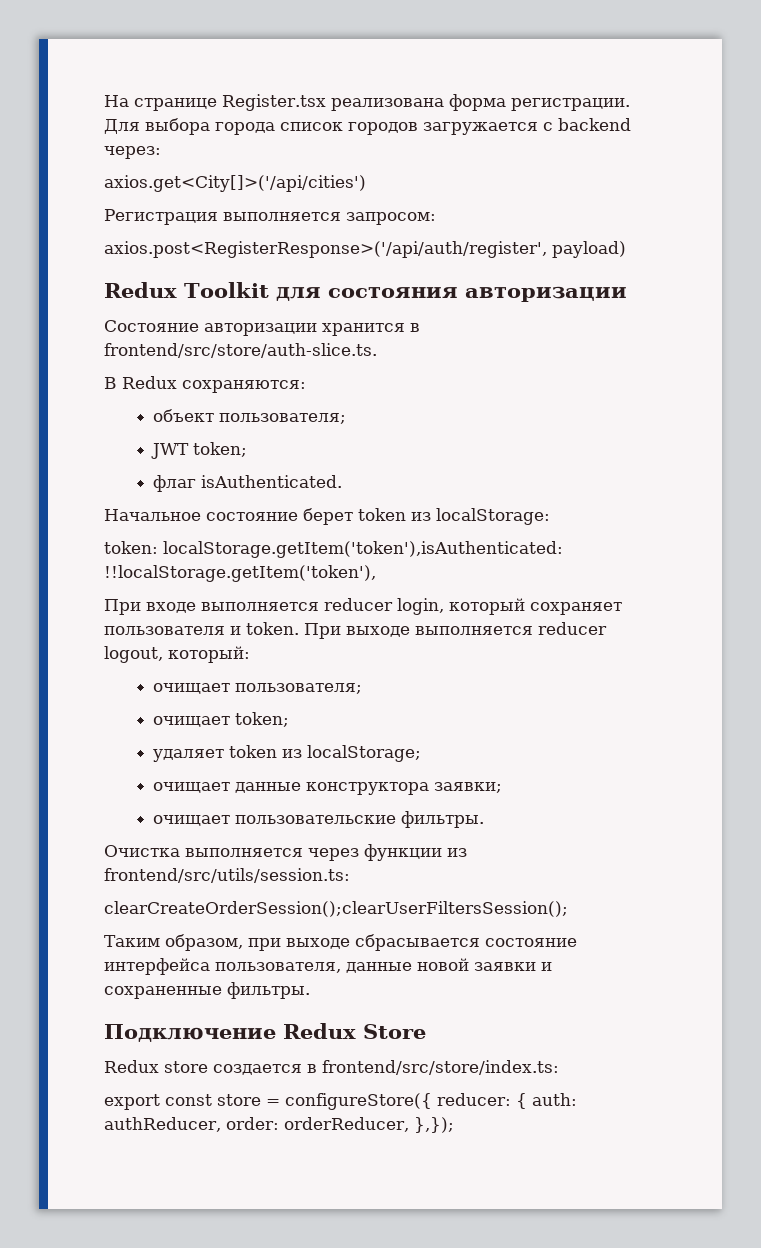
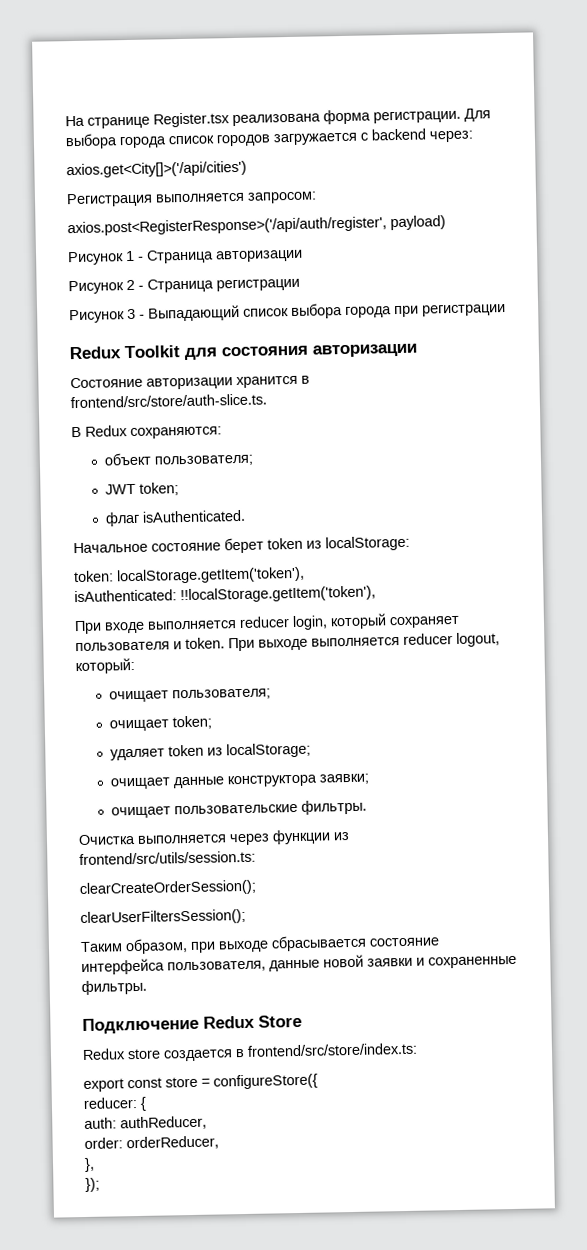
(626, 249) none -> [67,249,303,266] [68,278,300,295] [69,303,506,324] // Рисунок 1 - Страница авторизации // Рисунок 2 - Страница регистрации // Рисунок 3 - Выпадающий список выбора города при регистрации
[163,541,563,558] localStorage.getItem('token'),isAuthenticated: -> [116,566,305,585] [74,589,177,603] localStorage.getItem('token'), // isAuthenticated:
[104,901,568,917] clearCreateOrderSession();clearUserFiltersSession(); -> [79,879,257,898] [80,908,246,927] clearCreateOrderSession(); // clearUserFiltersSession();
(432, 1101) none -> (318, 1081) //
(527, 1101) none -> (147, 1103) //
(221, 1124) none -> (207, 1123) //
[413,1117,454,1133] },}); -> [84,1157,95,1172] [85,1177,100,1192] // }, // });

